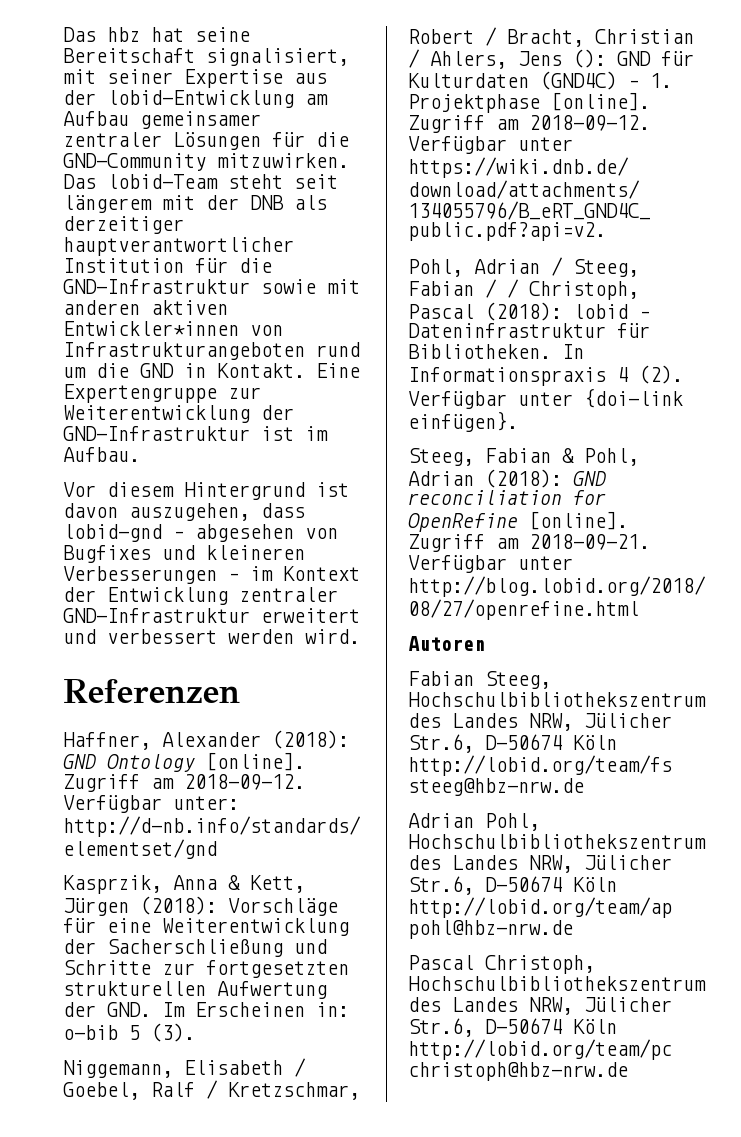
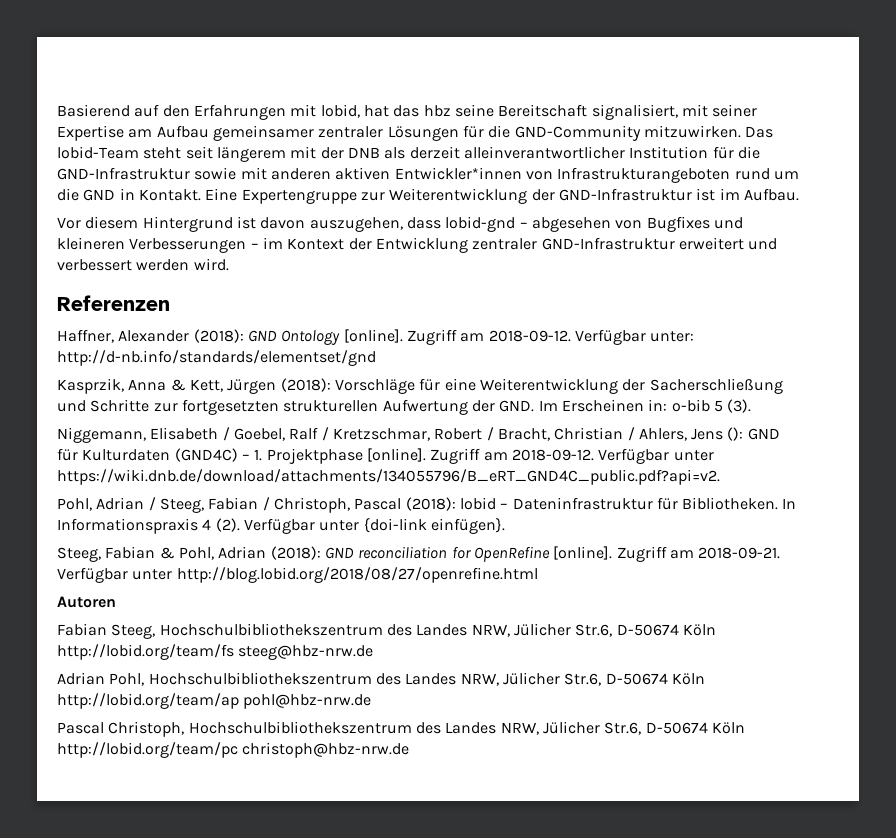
[63,27,184,42] Das hbz hat -> [57,104,451,120] Basierend auf den Erfahrungen mit lobid, hat das hbz
[294,73,327,84] [63,90,294,108] aus der lobid-Entwicklung -> (124, 133) none
[63,216,184,234] [63,237,294,256] derzeitiger hauptverantwortlicher -> [409,146,625,159] derzeit alleinverantwortlicher
[507,279,519,298] / -> (270, 504) none

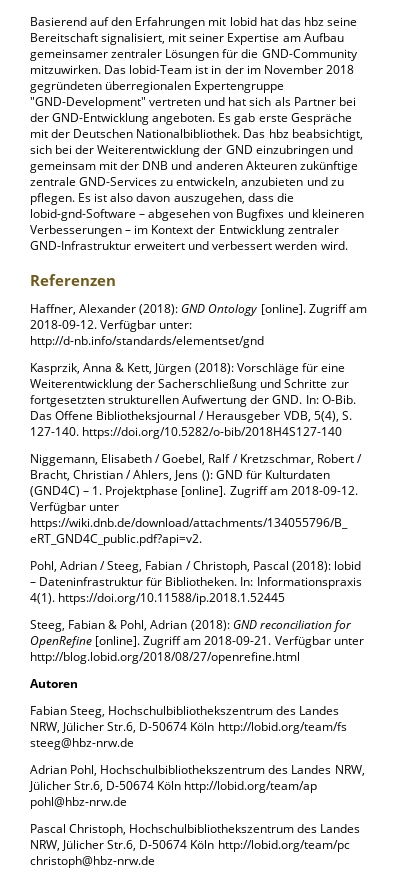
[320,104,360,118] lobid, -> [229,17,257,26] lobid
[143,146,760,162] [57,167,799,183] [57,188,799,204] [57,216,256,232] steht seit längerem mit der DNB als derzeit alleinverantwortlicher Institution für die GND-Infrastruktur sowie mit anderen aktiven Entwickler*innen von Infrastrukturangeboten rund um die GND in Kontakt. Eine Expertengruppe zur Weiterentwicklung der GND-Infrastruktur ist im Aufbau. // Vor diesem Hintergrund ist -> [195,65,354,74] [30,81,285,93] [30,97,356,109] [30,113,352,125] [30,129,363,141] [30,145,353,157] [30,161,358,173] [30,177,344,188] [30,193,134,205] ist in der im November 2018 gegründeten überregionalen Expertengruppe "GND-Development" vertreten und hat sich als Partner bei der GND-Entwicklung angeboten. Es gab erste Gespräche mit der Deutschen Nationalbibliothek. Das hbz beabsichtigt, sich bei der Weiterentwicklung der GND einzubringen und gemeinsam mit der DNB und anderen Akteuren zukünftige zentrale GND-Services zu entwickeln, anzubieten und zu pflegen. Es ist also
[445,216,516,232] lobid-gnd -> [276,193,294,202] [30,209,136,221] die lobid-gnd-Software
[538,399,752,413] Im Erscheinen in: o-bib 5 (3). -> [305,395,356,404] [30,411,352,423] [30,427,343,439] In: O-Bib. Das Offene Bibliotheksjournal / Herausgeber VDB, 5(4), S. 127-140. https://doi.org/10.5282/o-bib/2018H4S127-140
[782,498,797,509] [57,518,505,534] In Informationspraxis 4 (2). Verfügbar unter {doi-link einfügen}. -> [240,577,362,589] [30,593,286,605] In: Informationspraxis 4(1). https://doi.org/10.11588/ip.2018.1.52445

